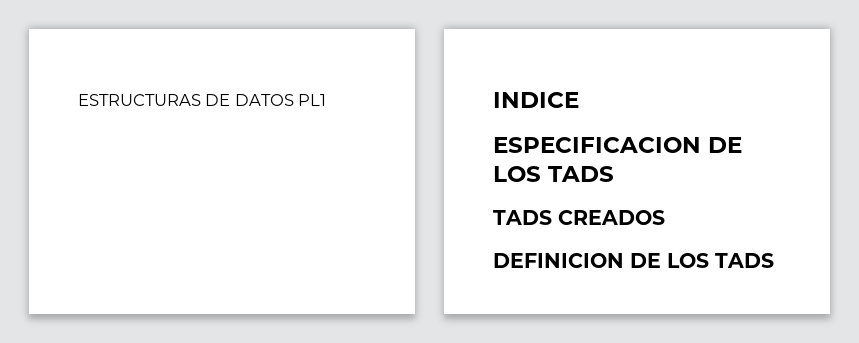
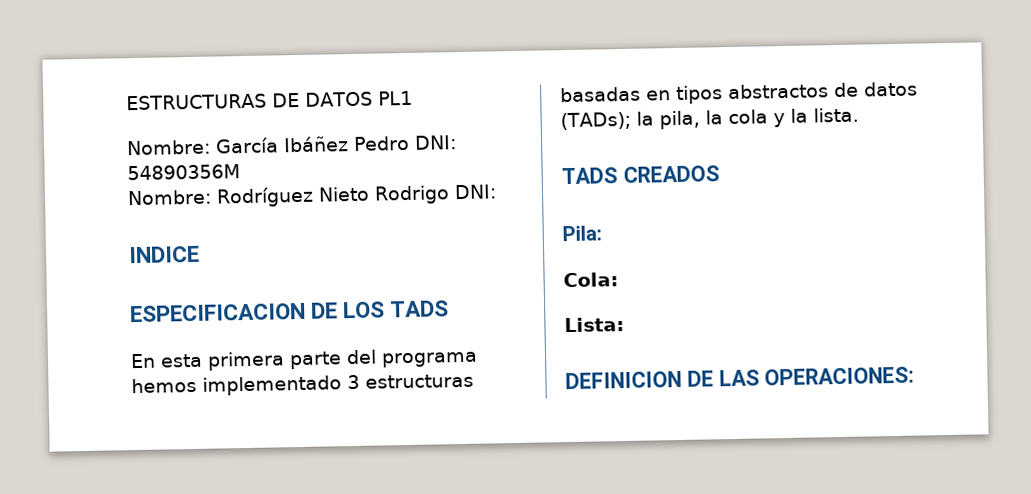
(327, 100) none -> [126,135,457,156] [127,164,240,181] [127,184,497,208] // Nombre: García Ibáñez Pedro DNI: 54890356M // Nombre: Rodríguez Nieto Rodrigo DNI:
(614, 174) none -> [130,349,478,371] [131,373,474,396] [560,81,918,104] [560,107,859,131] // En esta primera parte del programa hemos implementado 3 estructuras basadas en tipos abstractos de datos (TADs); la pila, la cola y la lista.
(665, 217) none -> [562,225,602,242] [563,272,619,288] [564,316,625,333] // Pila: // Cola: // Lista:
[667,253,774,268] LOS TADS -> [718,366,915,387] LAS OPERACIONES:

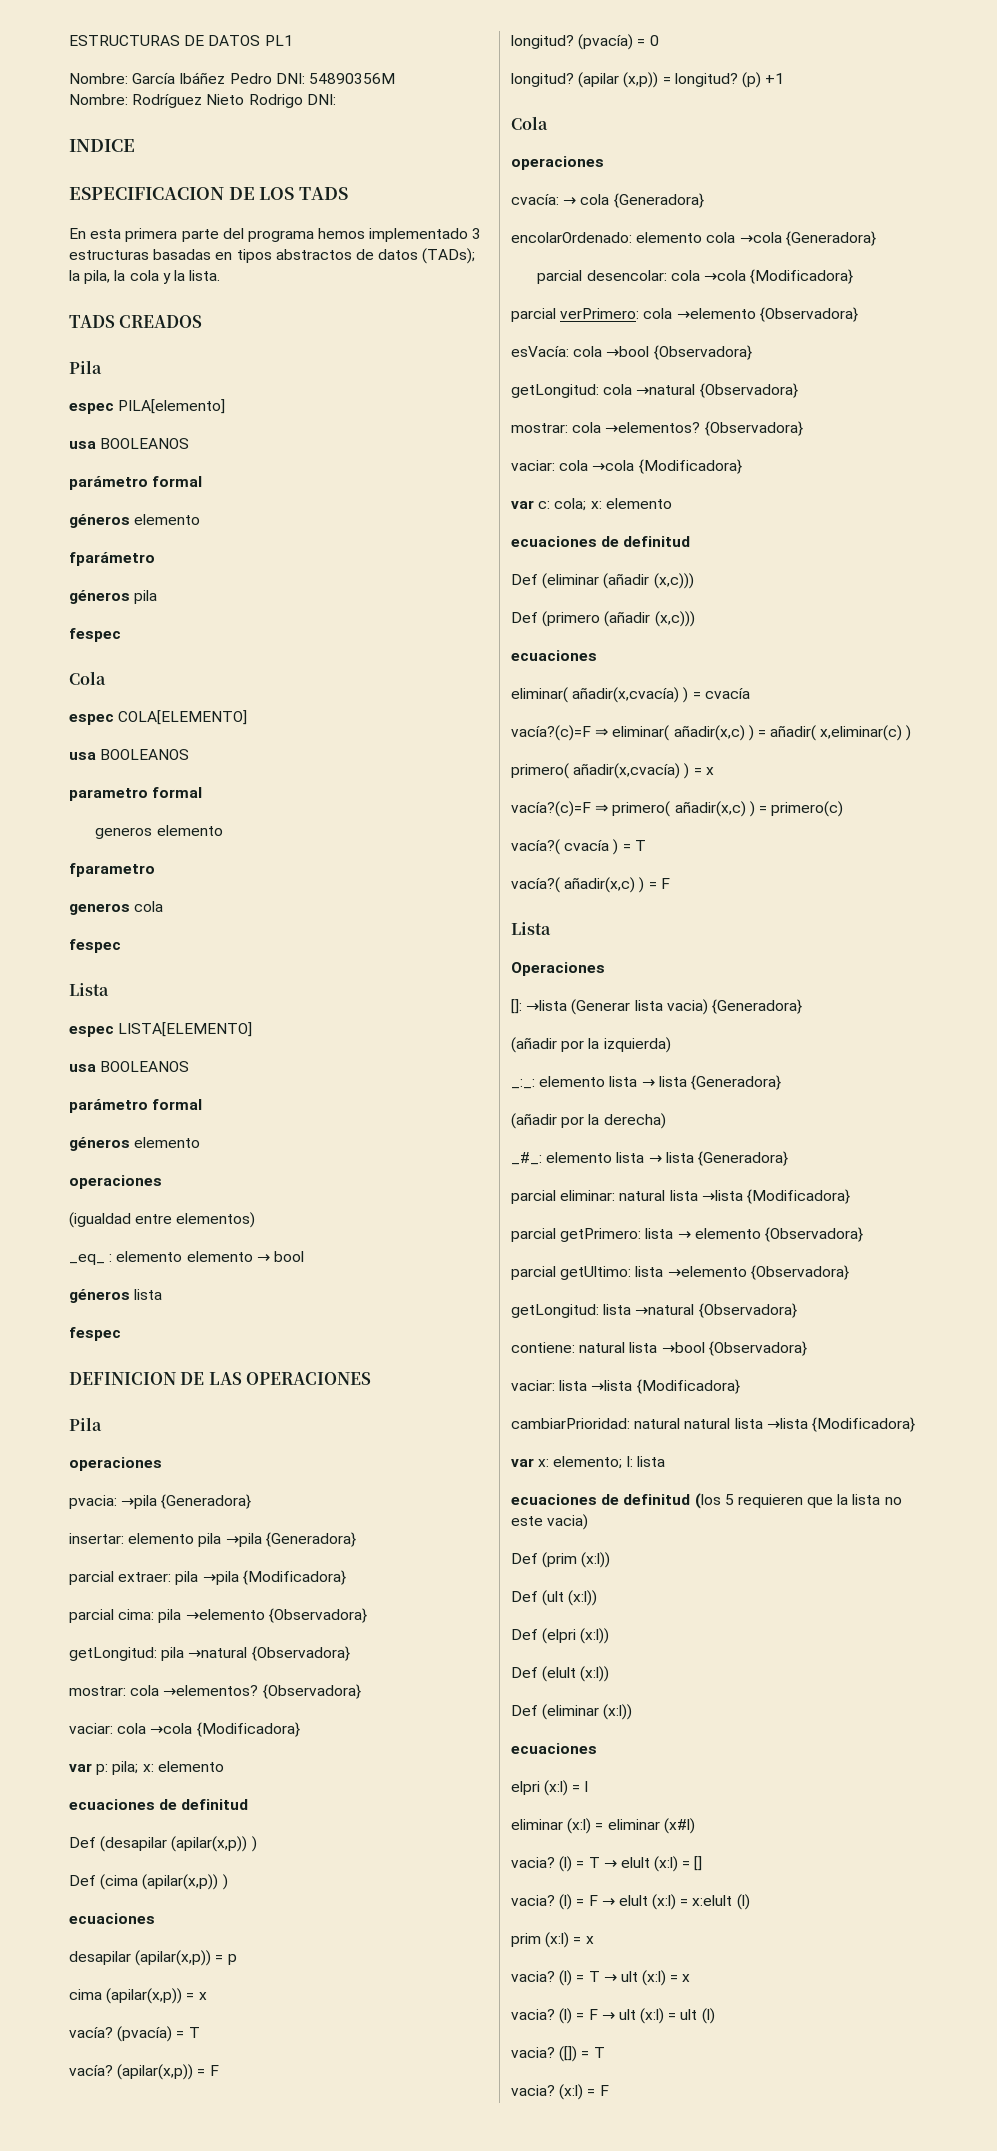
[562,225,602,242] [563,272,619,288] [564,316,625,333] [565,366,915,390] Pila: // Cola: // Lista: // DEFINICION DE LAS OPERACIONES: -> [69,360,102,374] [69,399,226,414] [69,438,190,449] [69,476,203,490] [69,514,201,528] [69,552,155,566] [69,590,158,604] [69,628,121,642] [69,671,106,685] [69,710,248,725] [69,749,190,760] [69,787,203,801] [95,825,223,839] [69,863,155,877] [69,901,164,915] [69,939,121,953] [69,983,109,996] [69,1022,253,1037] [69,1061,190,1072] [69,1099,203,1113] [69,1137,201,1151] [69,1175,162,1189] [69,1212,256,1228] [69,1251,304,1265] [69,1289,163,1303] [69,1327,121,1341] [69,1372,372,1385] [69,1417,102,1431] [69,1457,162,1471] [69,1494,252,1509] [69,1532,356,1547] [69,1570,346,1585] [69,1608,367,1623] [69,1646,350,1661] [69,1684,361,1699] [69,1722,300,1737] [69,1761,224,1775] [69,1799,249,1810] [69,1836,257,1852] [69,1874,228,1890] [69,1913,155,1924] [69,1950,237,1966] [69,1988,207,2004] [69,2026,200,2042] [69,2064,219,2080] [511,34,659,50] [511,72,785,88] [511,116,548,130] [511,156,604,170] [511,193,704,208] [511,231,876,246] [537,269,854,284] [511,307,858,322] [511,345,752,360] [511,383,798,398] [511,421,803,436] [511,459,742,474] [511,498,672,511] [511,536,691,547] [511,573,694,589] [511,611,695,627] [511,650,597,661] [511,687,750,703] [511,725,912,741] [511,763,714,779] [511,801,844,817] [511,839,646,855] [511,877,670,893] [511,922,551,935] [511,962,605,976] [511,999,802,1015] [511,1037,671,1053] [511,1075,781,1090] [511,1113,666,1129] [511,1151,788,1166] [511,1189,850,1204] [511,1227,863,1242] [511,1265,849,1280] [511,1303,797,1318] [511,1341,807,1356] [511,1379,740,1394] [511,1417,915,1432] [511,1456,665,1469] [511,1493,902,1509] [511,1514,589,1530] [511,1552,611,1568] [511,1590,598,1606] [511,1628,610,1644] [511,1666,610,1682] [511,1704,633,1720] [511,1743,597,1754] [511,1780,588,1796] [511,1818,695,1834] [511,1856,703,1872] [511,1894,750,1910] [511,1932,594,1948] [511,1970,691,1986] [511,2008,715,2024] [511,2046,605,2062] [511,2084,609,2100] Pila // espec PILA[elemento] // usa BOOLEANOS // parámetro formal // géneros elemento // fparámetro // géneros pila // fespec // Cola // espec COLA[ELEMENTO] // usa BOOLEANOS // parametro formal // generos elemento // fparametro // generos cola // fespec // Lista // espec LISTA[ELEMENTO] // usa BOOLEANOS // parámetro formal // géneros elemento // operaciones // (igualdad entre elementos) // _eq_ : elemento elemento → bool // géneros lista // fespec // DEFINICION DE LAS OPERACIONES // Pila // operaciones // pvacia: →pila {Generadora} // insertar: elemento pila →pila {Generadora} // parcial extraer: pila →pila {Modificadora} // parcial cima: pila →elemento {Observadora} // getLongitud: pila →natural {Observadora} // mostrar: cola →elementos? {Observadora} // vaciar: cola →cola {Modificadora} // var p: pila; x: elemento // ecuaciones de definitud // Def (desapilar (apilar(x,p)) ) // Def (cima (apilar(x,p)) ) // ecuaciones // desapilar (apilar(x,p)) = p // cima (apilar(x,p)) = x // vacía? (pvacía) = T // vacía? (apilar(x,p)) = F // longitud? (pvacía) = 0 // longitud? (apilar (x,p)) = longitud? (p) +1 // Cola // operaciones // cvacía: → cola {Generadora} // encolarOrdenado: elemento cola →cola {Generadora} // parcial desencolar: cola →cola {Modificadora} // parcial verPrimero: cola →elemento {Observadora} // esVacía: cola →bool {Observadora} // getLongitud: cola →natural {Observadora} // mostrar: cola →elementos? {Observadora} // vaciar: cola →cola {Modificadora} // var c: cola; x: elemento // ecuaciones de definitud // Def (eliminar (añadir (x,c))) // Def (primero (añadir (x,c))) // ecuaciones // eliminar( añadir(x,cvacía) ) = cvacía // vacía?(c)=F ⇒ eliminar( añadir(x,c) ) = añadir( x,eliminar(c) ) // primero( añadir(x,cvacía) ) = x // vacía?(c)=F ⇒ primero( añadir(x,c) ) = primero(c) // vacía?( cvacía ) = T // vacía?( añadir(x,c) ) = F // Lista // Operaciones // []: →lista (Generar lista vacia) {Generadora} // (añadir por la izquierda) // _:_: elemento lista → lista {Generadora} // (añadir por la derecha) // _#_: elemento lista → lista {Generadora} // parcial eliminar: natural lista →lista {Modificadora} // parcial getPrimero: lista → elemento {Observadora} // parcial getUltimo: lista →elemento {Observadora} // getLongitud: lista →natural {Observadora} // contiene: natural lista →bool {Observadora} // vaciar: lista →lista {Modificadora} // cambiarPrioridad: natural natural lista →lista {Modificadora} // var x: elemento; l: lista // ecuaciones de definitud (los 5 requieren que la lista no este vacia) // Def (prim (x:l)) // Def (ult (x:l)) // Def (elpri (x:l)) // Def (elult (x:l)) // Def (eliminar (x:l)) // ecuaciones // elpri (x:l) = l // eliminar (x:l) = eliminar (x#l) // vacia? (l) = T → elult (x:l) = [] // vacia? (l) = F → elult (x:l) = x:elult (l) // prim (x:l) = x // vacia? (l) = T → ult (x:l) = x // vacia? (l) = F → ult (x:l) = ult (l) // vacia? ([]) = T // vacia? (x:l) = F

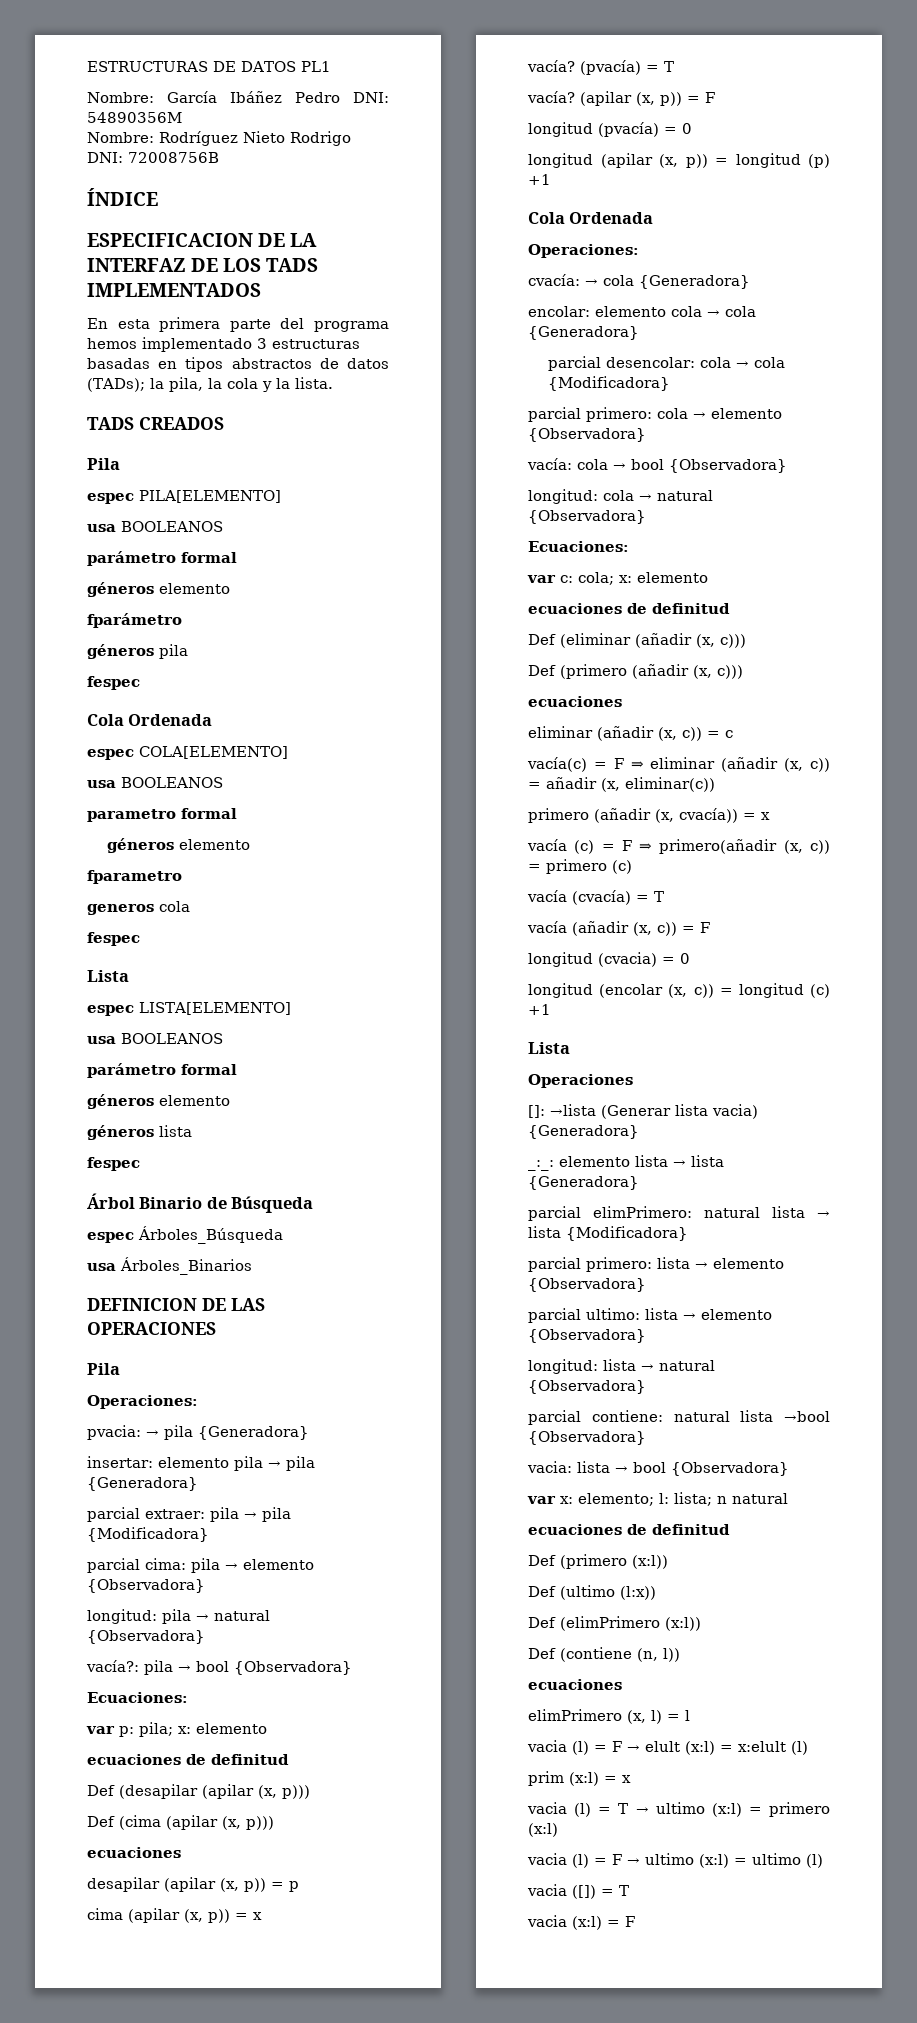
[69,139,135,152] // INDICE -> [128,152,219,163] [87,188,158,206] 72008756B // ÍNDICE
(255, 193) none -> [290,233,318,247] [87,258,219,272] LA INTERFAZ DE
(349, 193) none -> [87,283,261,297] IMPLEMENTADOS
[118,399,226,414] PILA[elemento] -> [139,490,281,503] PILA[ELEMENTO]
(106, 678) none -> [128,714,213,726] Ordenada
[95,827,153,839] generos -> [107,838,175,853] géneros
[69,1175,162,1189] [69,1212,256,1228] [69,1251,304,1265] [69,1289,163,1303] [69,1327,121,1341] operaciones // (igualdad entre elementos) // _eq_ : elemento elemento → bool // géneros lista // fespec -> [87,1125,192,1140] [87,1157,140,1171] [87,1193,314,1213] [87,1226,283,1244] [87,1257,252,1275] géneros lista // fespec // Árbol Binario de Búsqueda // espec Árboles_Búsqueda // usa Árboles_Binarios
[69,1457,162,1471] operaciones -> [87,1395,198,1409] Operaciones:
[121,1495,158,1509] →pila -> [146,1425,193,1440] → pila
[225,1533,262,1547] →pila -> [268,1456,315,1471] → pila
[202,1571,239,1585] →pila -> [244,1507,291,1522] → pila
[185,1608,367,1623] [69,1646,350,1661] [69,1684,361,1699] [69,1722,300,1737] →elemento {Observadora} // getLongitud: pila →natural {Observadora} // mostrar: cola →elementos? {Observadora} // vaciar: cola →cola {Modificadora} -> [225,1559,314,1570] [87,1579,205,1593] [87,1609,270,1624] [87,1630,205,1644] [86,1660,352,1675] [87,1692,188,1703] → elemento {Observadora} // longitud: pila → natural {Observadora} // vacía?: pila → bool {Observadora} // Ecuaciones:
[171,1836,257,1852] (apilar(x,p)) ) -> [202,1784,310,1799] (apilar (x, p)))
[142,1874,228,1890] (apilar(x,p)) ) -> [166,1815,274,1830] (apilar (x, p)))
[135,1950,212,1966] (apilar(x,p)) -> [164,1877,266,1892] (apilar (x, p))
[106,1988,183,2004] (apilar(x,p)) -> [128,1908,230,1923] (apilar (x, p))
[117,2064,219,2080] [511,35,574,49] (apilar(x,p)) = F // longitud? -> [580,91,715,106] [528,122,593,137] (apilar (x, p)) = F // longitud
[511,72,738,88] longitud? (apilar (x,p)) = longitud? -> [528,153,801,168] longitud (apilar (x, p)) = longitud
[511,156,604,170] // operaciones -> [569,212,654,224] [528,244,639,258] Ordenada // Operaciones:
[511,232,632,243] encolarOrdenado: -> [528,306,590,317] encolar:
[739,232,782,243] →cola -> [707,306,756,317] → cola
[703,269,854,284] [511,307,858,322] [511,345,752,360] [511,383,798,398] [511,421,803,436] [511,459,742,474] →cola {Modificadora} // parcial verPrimero: cola →elemento {Observadora} // esVacía: cola →bool {Observadora} // getLongitud: cola →natural {Observadora} // mostrar: cola →elementos? {Observadora} // vaciar: cola →cola {Modificadora} -> [736,357,786,368] [548,376,671,391] [528,407,782,422] [528,428,646,442] [527,458,787,473] [528,489,713,504] [528,510,646,524] [528,541,629,552] → cola {Modificadora} // parcial primero: cola → elemento {Observadora} // vacía: cola → bool {Observadora} // longitud: cola → natural {Observadora} // Ecuaciones:
[653,573,694,589] (x,c))) -> [696,634,746,648] (x, c)))
[654,611,695,627] [511,650,597,661] [511,687,750,703] [511,725,912,741] [511,763,714,779] [511,801,844,817] [511,839,646,855] [511,877,670,893] (x,c))) // ecuaciones // eliminar( añadir(x,cvacía) ) = cvacía // vacía?(c)=F ⇒ eliminar( añadir(x,c) ) = añadir( x,eliminar(c) ) // primero( añadir(x,cvacía) ) = x // vacía?(c)=F ⇒ primero( añadir(x,c) ) = primero(c) // vacía?( cvacía ) = T // vacía?( añadir(x,c) ) = F -> [693,665,743,679] [528,696,622,707] [528,726,733,741] [527,757,830,772] [528,777,715,792] [528,808,770,823] [527,839,830,854] [528,859,632,874] [527,890,664,905] [527,921,710,936] [528,952,690,967] [528,983,830,998] [528,1004,551,1015] (x, c))) // ecuaciones // eliminar (añadir (x, c)) = c // vacía(c) = F ⇒ eliminar (añadir (x, c)) = añadir (x, eliminar(c)) // primero (añadir (x, cvacía)) = x // vacía (c) = F ⇒ primero(añadir (x, c)) = primero (c) // vacía (cvacía) = T // vacía (añadir (x, c)) = F // longitud (cvacia) = 0 // longitud (encolar (x, c)) = longitud (c) +1
[511,1037,671,1053] // (añadir por la izquierda) -> (639, 1132) none
[511,1113,666,1129] [511,1151,788,1166] [511,1189,850,1204] [511,1228,642,1242] (añadir por la derecha) // _#_: elemento lista → lista {Generadora} // parcial eliminar: natural lista →lista {Modificadora} // parcial getPrimero: -> [528,1206,830,1221] [528,1226,688,1241] [528,1257,652,1272] parcial elimPrimero: natural lista → lista {Modificadora} // parcial primero:
[560,1265,849,1280] [511,1303,797,1318] getUltimo: lista →elemento {Observadora} // getLongitud: lista →natural {Observadora} // -> [586,1308,772,1320] [528,1329,646,1343] [528,1359,715,1374] [528,1380,646,1394] [528,1410,581,1425] ultimo: lista → elemento {Observadora} // longitud: lista → natural {Observadora} // parcial
[511,1379,740,1394] [511,1417,915,1432] vaciar: lista →lista {Modificadora} // cambiarPrioridad: natural natural lista →lista {Modificadora} -> [527,1461,789,1476] vacia: lista → bool {Observadora}
[636,1456,665,1467] [511,1493,902,1509] [511,1514,589,1530] [511,1552,611,1568] [511,1590,598,1606] [511,1628,610,1644] [511,1666,610,1682] [511,1704,633,1720] [511,1743,597,1754] [511,1780,588,1796] [511,1818,695,1834] [511,1856,703,1872] [511,1895,555,1906] lista // ecuaciones de definitud (los 5 requieren que la lista no este vacia) // Def (prim (x:l)) // Def (ult (x:l)) // Def (elpri (x:l)) // Def (elult (x:l)) // Def (eliminar (x:l)) // ecuaciones // elpri (x:l) = l // eliminar (x:l) = eliminar (x#l) // vacia? (l) = T → elult (x:l) = [] // vacia? -> [674,1492,788,1506] [528,1524,730,1535] [528,1554,668,1569] [528,1585,656,1600] [528,1616,701,1631] [528,1647,680,1662] [528,1679,622,1690] [528,1709,690,1724] [527,1740,567,1752] lista; n natural // ecuaciones de definitud // Def (primero (x:l)) // Def (ultimo (l:x)) // Def (elimPrimero (x:l)) // Def (contiene (n, l)) // ecuaciones // elimPrimero (x, l) = l // vacia
[511,1970,691,1986] [511,2008,715,2024] [511,2047,555,2058] vacia? (l) = T → ult (x:l) = x // vacia? (l) = F → ult (x:l) = ult (l) // vacia? -> [527,1802,830,1817] [528,1823,558,1837] [527,1853,823,1868] [527,1884,567,1896] vacia (l) = T → ultimo (x:l) = primero (x:l) // vacia (l) = F → ultimo (x:l) = ultimo (l) // vacia
[511,2085,555,2096] vacia? -> [527,1915,567,1927] vacia

